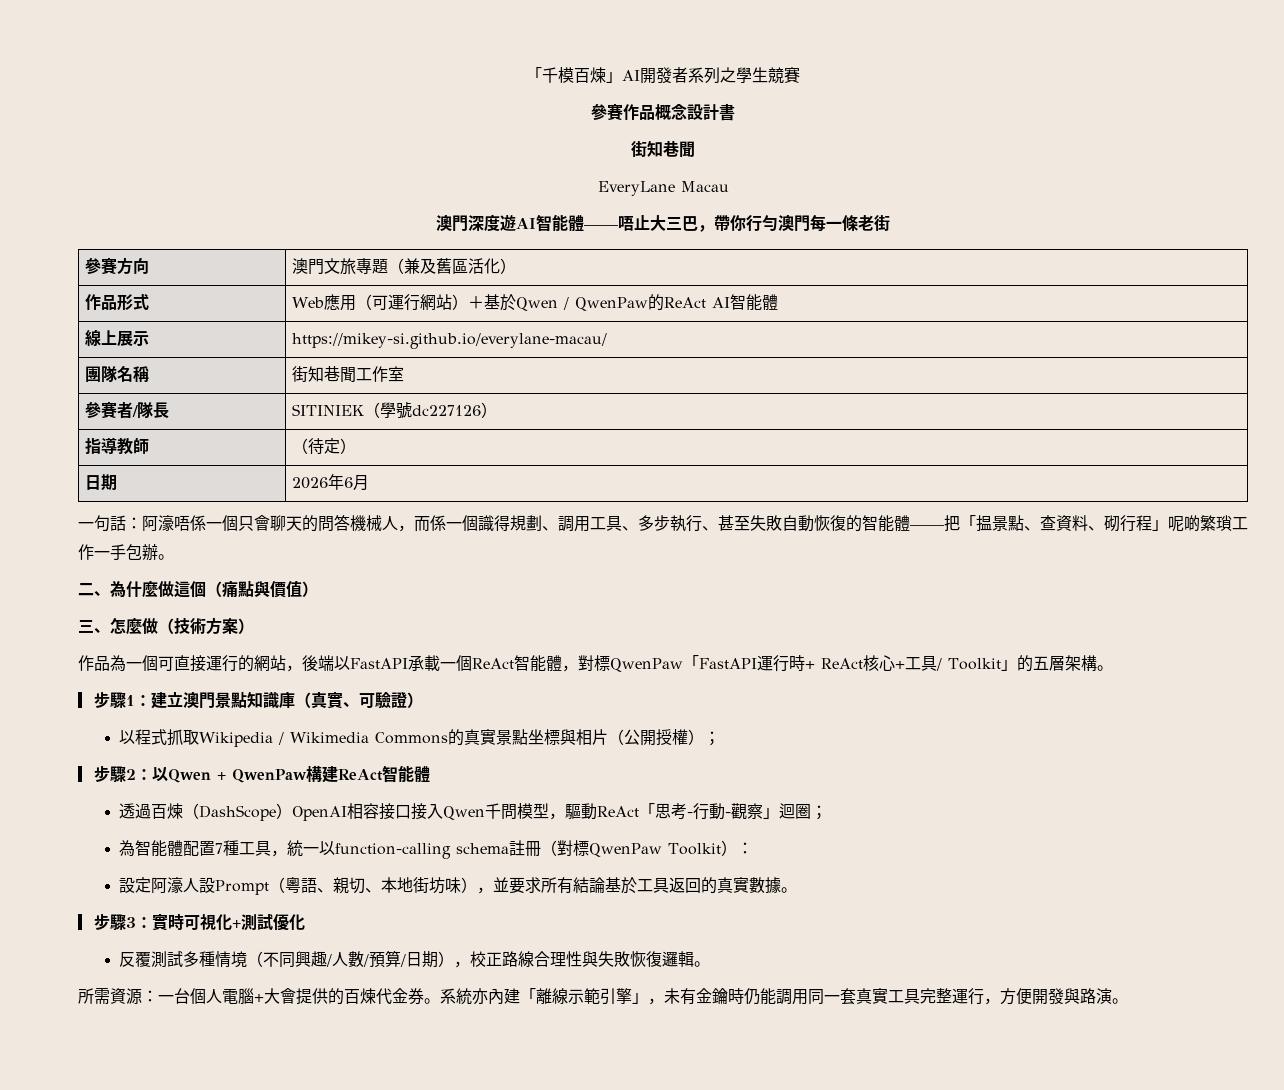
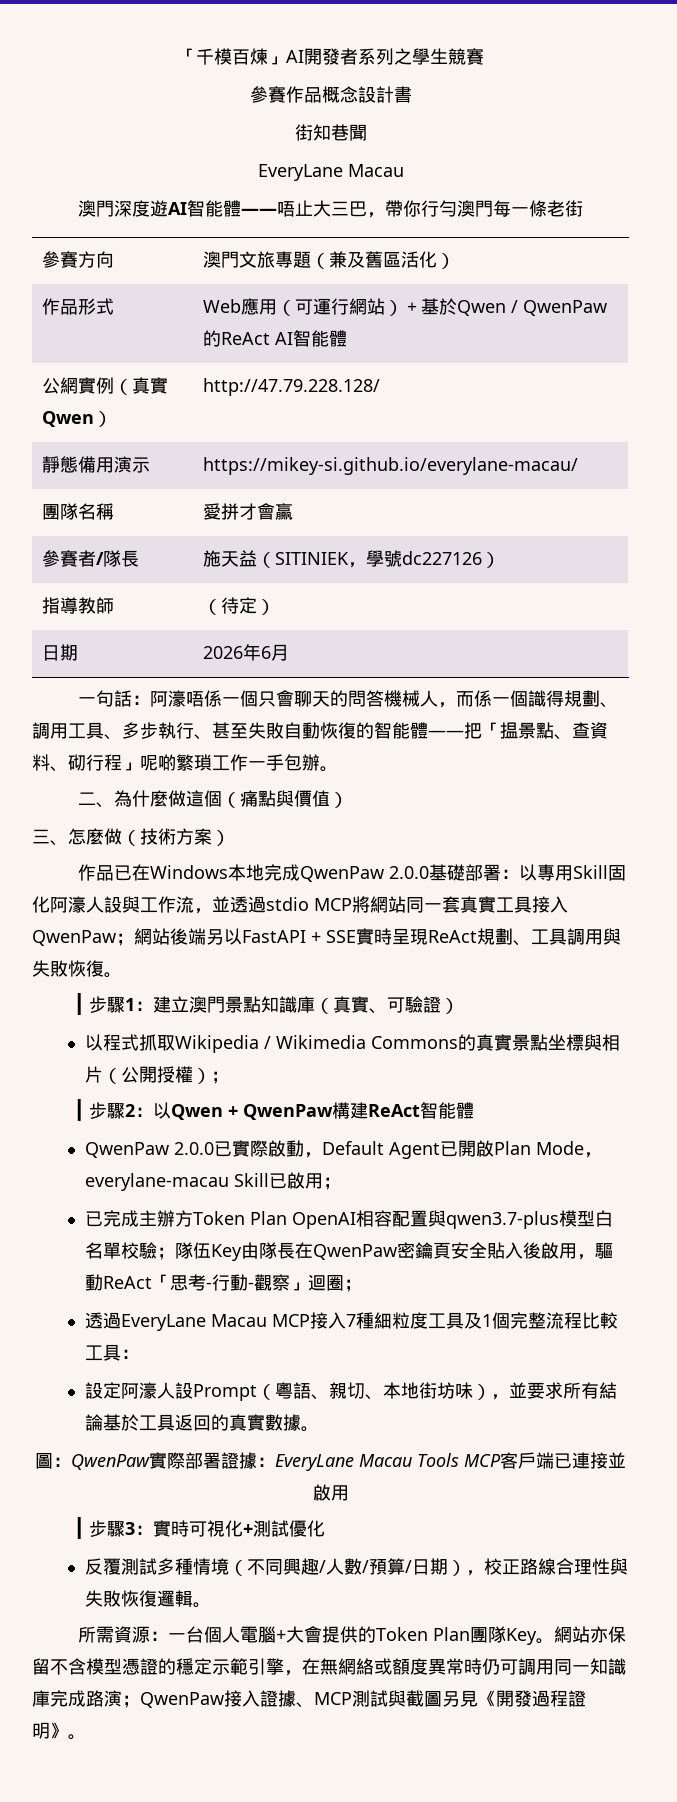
[85,329,134,347] 線上展 -> [41,377,168,395] [41,411,112,427] [202,378,380,396] [41,456,132,473] 公網實例（真實Qwen） | http://47.79.228.128/ // 靜態備用演
[292,366,405,383] 街知巷聞工作室 -> [202,503,293,520] 愛拼才會贏
[292,402,381,418] SITINIEK（ -> [202,550,366,568] 施天益（SITINIEK，
[110,655,1097,672] 為一個可直接運行的網站，後端以FastAPI承載一個ReAct智能體，對標QwenPaw「FastAPI運行時+ ReAct核心+工具/ Toolkit」的五層架構 -> [113,864,626,882] [32,896,568,914] [32,928,621,946] [32,960,104,977] 已在Windows本地完成QwenPaw 2.0.0基礎部署：以專用Skill固化阿濠人設與工作流，並透過stdio MCP將網站同一套真實工具接入QwenPaw；網站後端另以FastAPI + SSE實時呈現ReAct規劃、工具調用與失敗恢復
[119,803,550,821] 透過百煉（DashScope）OpenAI相容接口接入Qwen千問模型 -> [84,1140,602,1159] [84,1172,341,1191] [84,1210,613,1229] [84,1242,577,1261] QwenPaw 2.0.0已實際啟動，Default Agent已開啟Plan Mode，everylane-macau Skill已啟用； // 已完成主辦方Token Plan OpenAI相容配置與qwen3.7-plus模型白名單校驗；隊伍Key由隊長在QwenPaw密鑰頁安全貼入後啟用
[119,840,738,859] 為智能體配置7種工具，統一以function-calling schema註冊（對標QwenPaw Toolkit） -> [84,1312,618,1331] [84,1344,121,1361] 透過EveryLane Macau MCP接入7種細粒度工具及1個完整流程比較工具
(798, 890) none -> [35,1452,626,1471] [312,1484,349,1501] // 圖：QwenPaw實際部署證據：EveryLane Macau Tools MCP客戶端已連接並啟用
[344,988,1112,1005] 百煉代金券。系統亦內建「離線示範引擎」，未有金鑰時仍能調用同一套真實工具完整運行，方便開發與路演 -> [375,1626,626,1645] [32,1658,626,1676] [32,1690,586,1708] [32,1722,68,1739] Token Plan團隊Key。網站亦保留不含模型憑證的穩定示範引擎，在無網絡或額度異常時仍可調用同一知識庫完成路演；QwenPaw接入證據、MCP測試與截圖另見《開發過程證明》

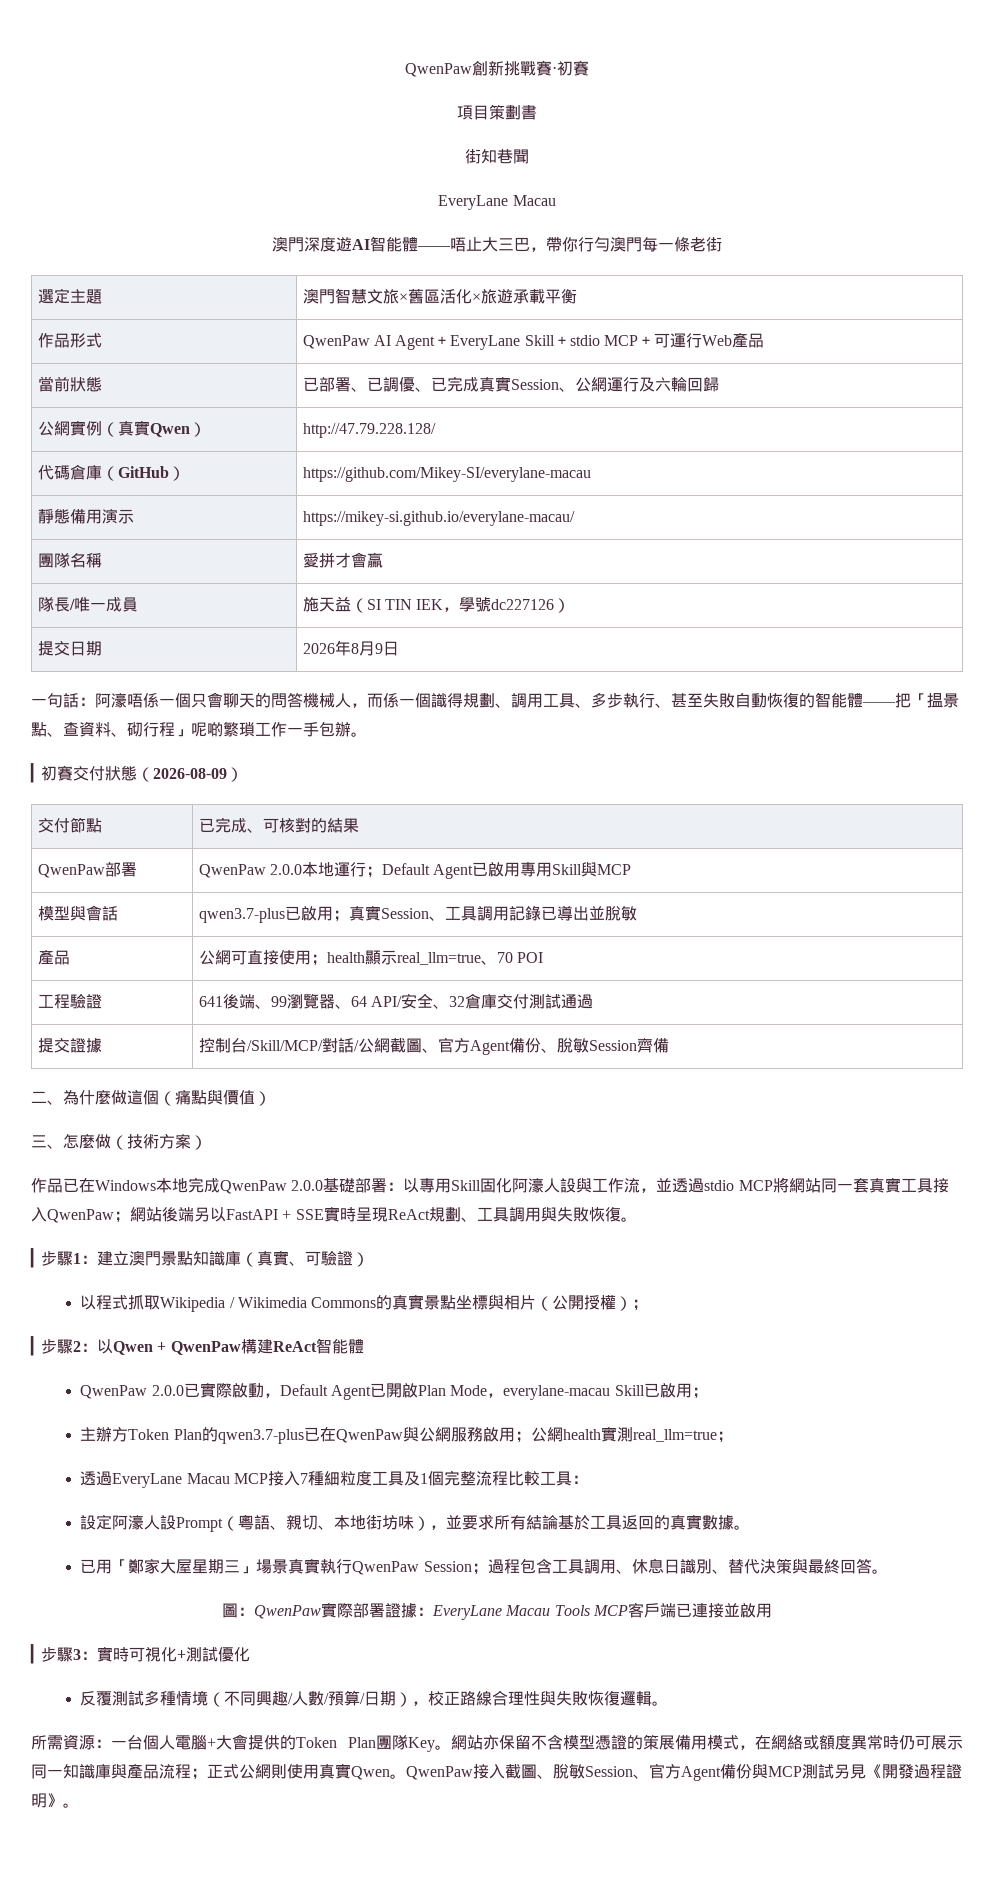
[177,48,484,65] [249,86,394,103] 「千模百煉」AI開發者系列之學生競賽 // 參賽作品概念設計 -> [405,60,589,77] [457,104,521,120] QwenPaw創新挑戰賽·初賽 // 項目策劃
[41,251,114,268] [202,251,455,269] [41,298,114,315] [202,298,607,316] [202,330,347,347] 參賽方向 | 澳門文旅專題（兼及舊區活化） // 作品形式 | Web應用（可運行網站）＋基於Qwen / QwenPaw的ReAct AI智能體 -> [37,288,102,304] [302,288,577,304] [37,333,102,348] [302,333,765,350] [37,376,102,392] [302,376,719,392] 選定主題 | 澳門智慧文旅×舊區活化×旅遊承載平衡 // 作品形式 | QwenPaw AI Agent＋EveryLane Skill＋stdio MCP＋可運行Web產品 // 當前狀態 | 已部署、已調優、已完成真實Session、公網運行及六輪回歸
(380, 387) none -> [37,464,185,481] [302,467,591,482] // 代碼倉庫（GitHub） | https://github.com/Mikey-SI/everylane-macau
[41,550,139,567] 參賽者/隊長 -> [37,597,138,612] 隊長/唯一成員
[274,552,349,565] SITINIEK -> [366,599,444,610] SI TIN IEK
[41,597,114,614] [202,597,275,615] 指導教師 | （待定） // -> [37,641,70,656] 提交
[260,646,271,659] 6 -> [350,643,359,654] 8
(289, 652) none -> [374,641,399,656] 9日
(338, 769) none -> [30,763,243,783] [37,817,102,833] [198,817,359,833] [37,862,137,878] [198,862,632,879] [37,905,118,921] [198,905,637,923] [37,950,70,965] [198,950,544,966] [37,993,102,1009] [198,993,594,1009] [37,1038,102,1053] [198,1037,669,1055] // ▎初賽交付狀態（2026-08-09） // 交付節點 | 已完成、可核對的結果 // QwenPaw部署 | QwenPaw 2.0.0本地運行；Default Agent已啟用專用Skill與MCP // 模型與會話 | qwen3.7-plus已啟用；真實Session、工具調用記錄已導出並脫敏 // 產品 | 公網可直接使用；health顯示real_llm=true、70 POI // 工程驗證 | 641後端、99瀏覽器、64 API/安全、32倉庫交付測試通過 // 提交證據 | 控制台/Skill/MCP/對話/公網截圖、官方Agent備份、脫敏Session齊備
[84,1210,139,1227] 已完成 -> (708, 1393) none
[291,1210,613,1229] [84,1242,613,1261] [84,1274,344,1291] OpenAI相容配置與qwen3.7-plus模型白名單校驗；隊伍Key由隊長在QwenPaw密鑰頁安全貼入後啟用，驅動ReAct「思考-行動-觀察」迴圈 -> [201,1426,717,1444] 的qwen3.7-plus已在QwenPaw與公網服務啟用；公網health實測real_llm=true
(319, 1429) none -> [80,1558,888,1575] // 已用「鄭家大屋星期三」場景真實執行QwenPaw Session；過程包含工具調用、休息日識別、替代決策與最終回答。
[176,1658,338,1676] 穩定示範引擎，在無 -> [643,1734,771,1750] 策展備用模式，在
[518,1658,554,1675] 調用 -> [931,1735,963,1750] 展示
[50,1690,314,1708] 完成路演；QwenPaw接入證據、 -> [111,1763,768,1781] 與產品流程；正式公網則使用真實Qwen。QwenPaw接入截圖、脫敏Session、官方Agent備份與
[388,1690,442,1707] 與截圖 -> (834, 1771) none

